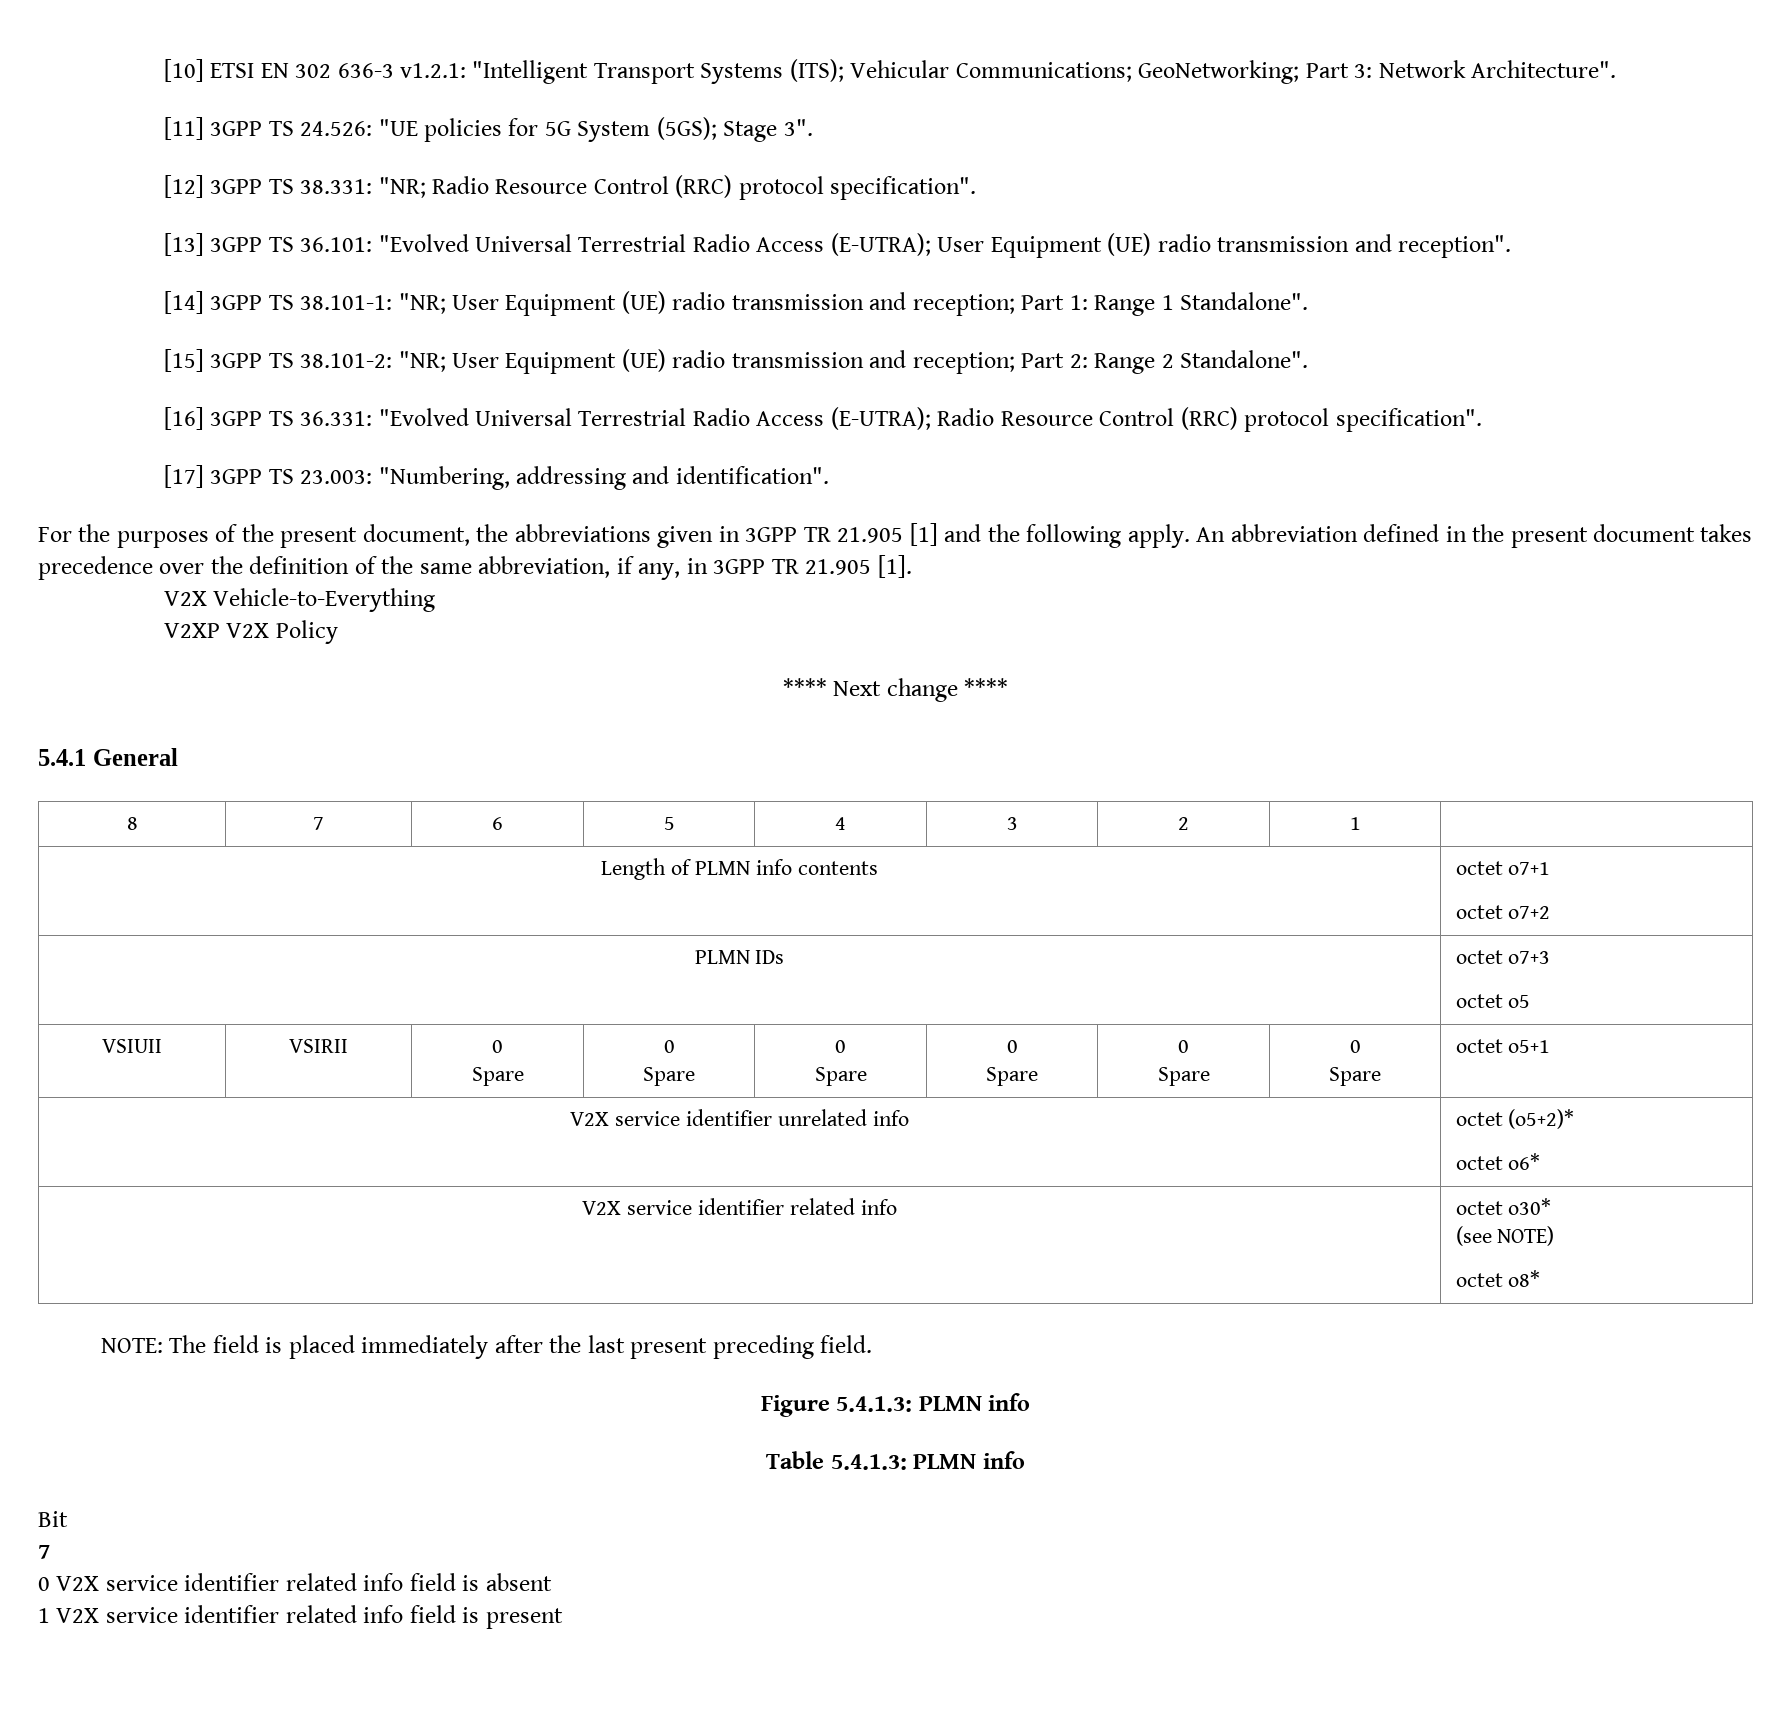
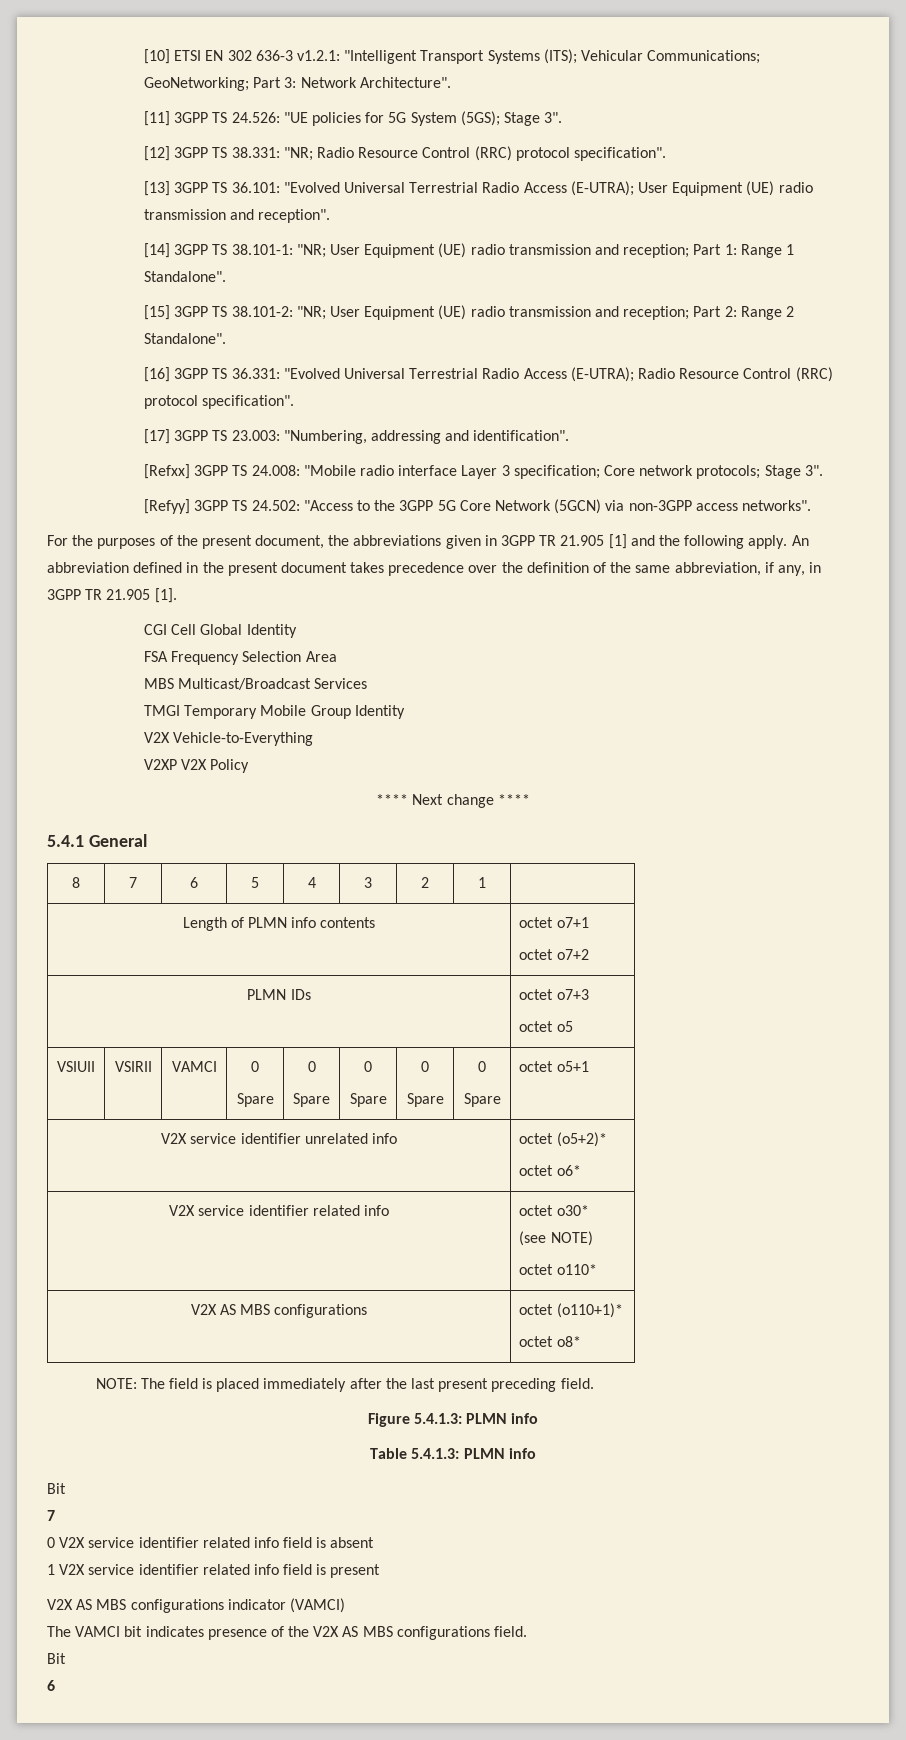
(829, 475) none -> [144,464,823,479] [144,499,811,514] // [Refxx] 3GPP TS 24.008: "Mobile radio interface Layer 3 specification; Core network protocols; Stage 3". // [Refyy] 3GPP TS 24.502: "Access to the 3GPP 5G Core Network (5GCN) via non-3GPP access networks".
(912, 566) none -> [144,624,297,638] [144,651,337,665] [144,678,368,690] [144,705,405,719] // CGI Cell Global Identity // FSA Frequency Selection Area // MBS Multicast/Broadcast Services // TMGI Temporary Mobile Group Identity
[492,1040,503,1053] [471,1067,524,1086] 0 // Spare -> [171,1061,217,1072] VAMCI
(1555, 1236) none -> [519,1264,597,1275] [190,1304,368,1318] [519,1303,623,1318] // octet o110* // V2X AS MBS configurations | octet (o110+1)*
(563, 1618) none -> [47,1598,345,1613] [47,1626,528,1640] [47,1653,66,1664] [47,1680,55,1691] // V2X AS MBS configurations indicator (VAMCI) // The VAMCI bit indicates presence of the V2X AS MBS configurations field. // Bit // 6

